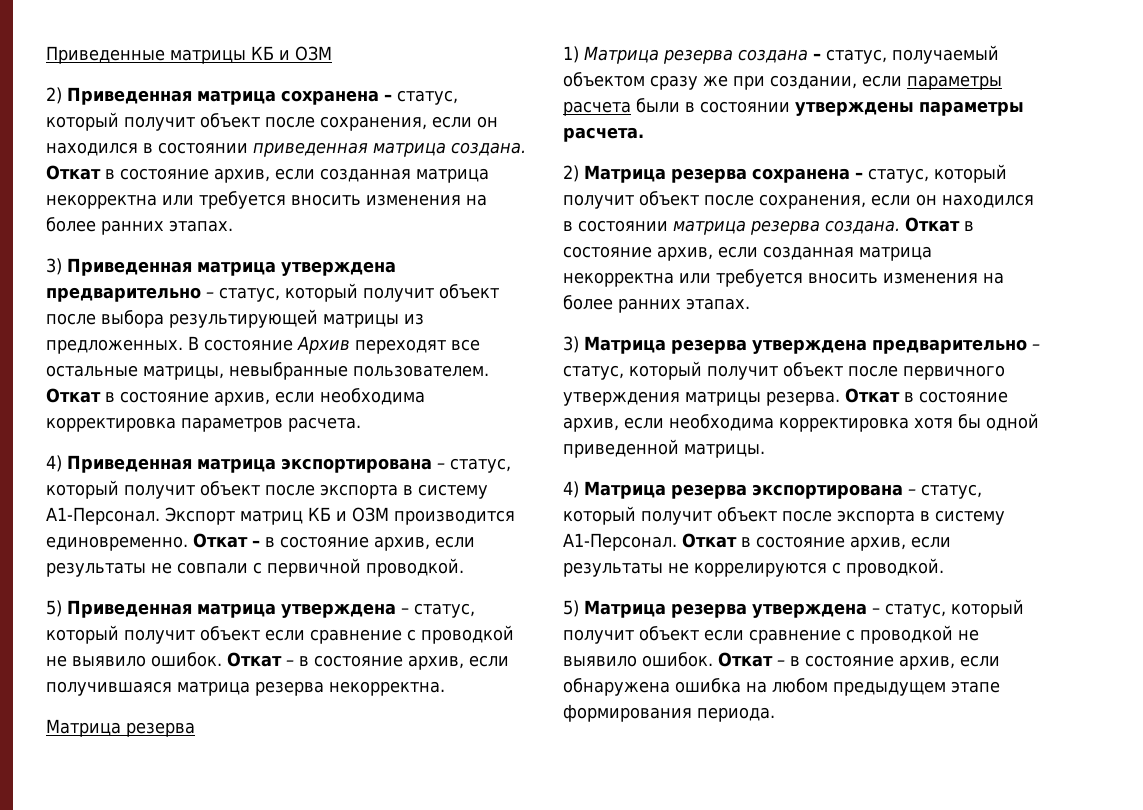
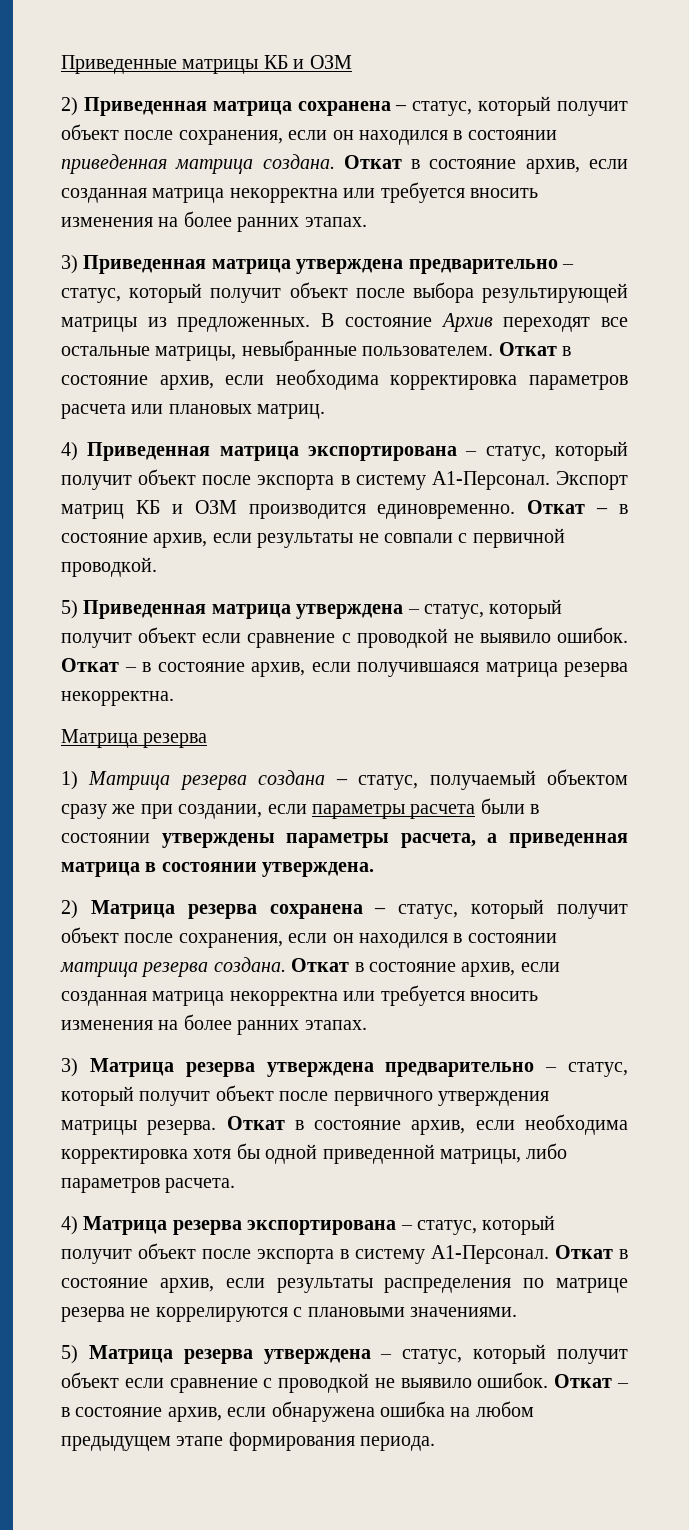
[288,417,361,432] расчета. -> [61,404,326,419] расчета или плановых матриц.
[563,127,644,142] расчета. -> [400,833,628,848] [61,862,375,877] расчета, а приведенная матрица в состоянии утверждена.
[684,443,765,458] матрицы. -> [440,1143,568,1164] [61,1178,236,1193] матрицы, либо параметров расчета.
(663, 569) none -> [384,1278,628,1293] [61,1307,125,1322] распределения по матрице резерва
[846,558,944,577] проводкой. -> [307,1307,517,1317] плановыми значениями.

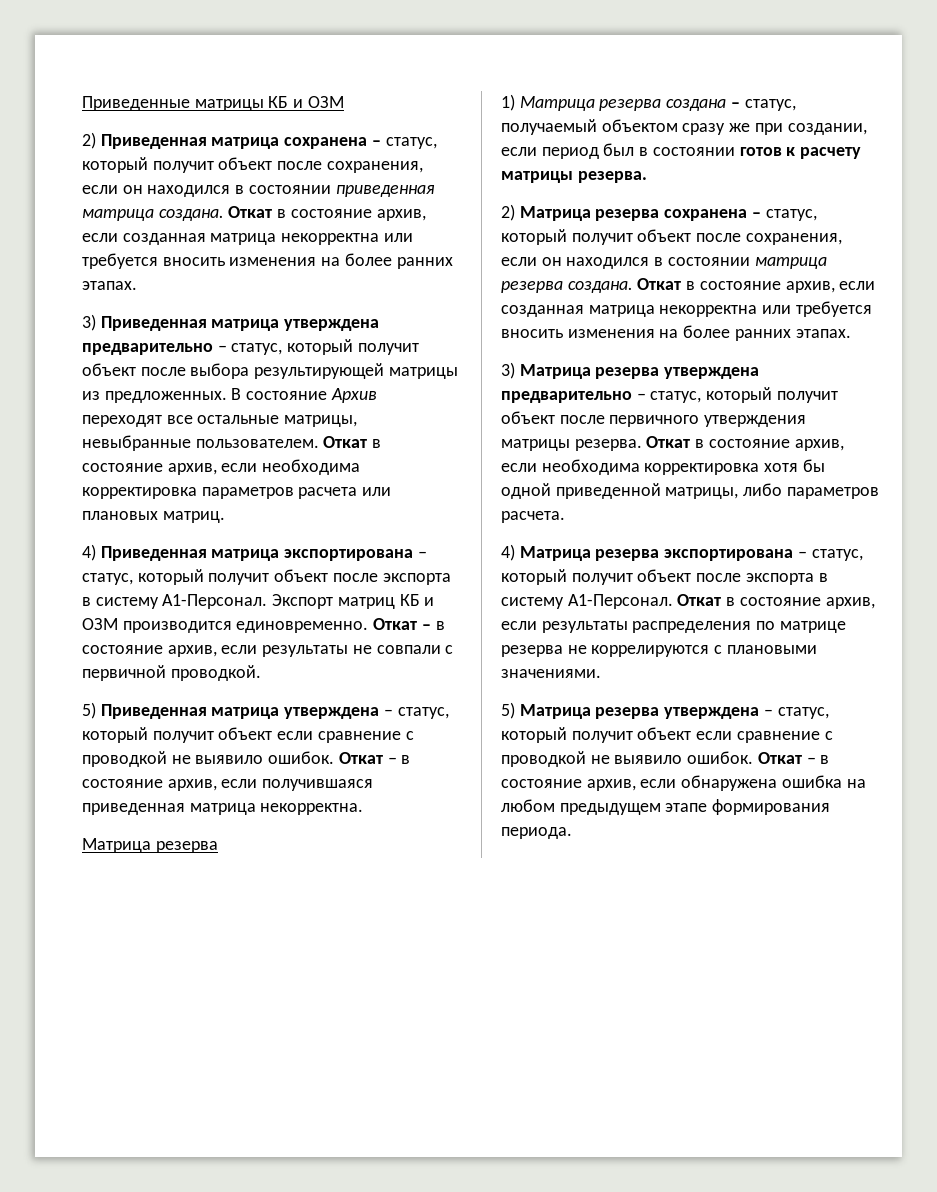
[485,662,628,677] матрица резерва -> [82,803,256,815] приведенная матрица
[312,798,540,819] [61,833,628,848] [61,862,375,877] параметры расчета были в состоянии утверждены параметры расчета, а приведенная матрица в состоянии утверждена. -> [541,143,862,159] [501,171,647,183] период был в состоянии готов к расчету матрицы резерва.

